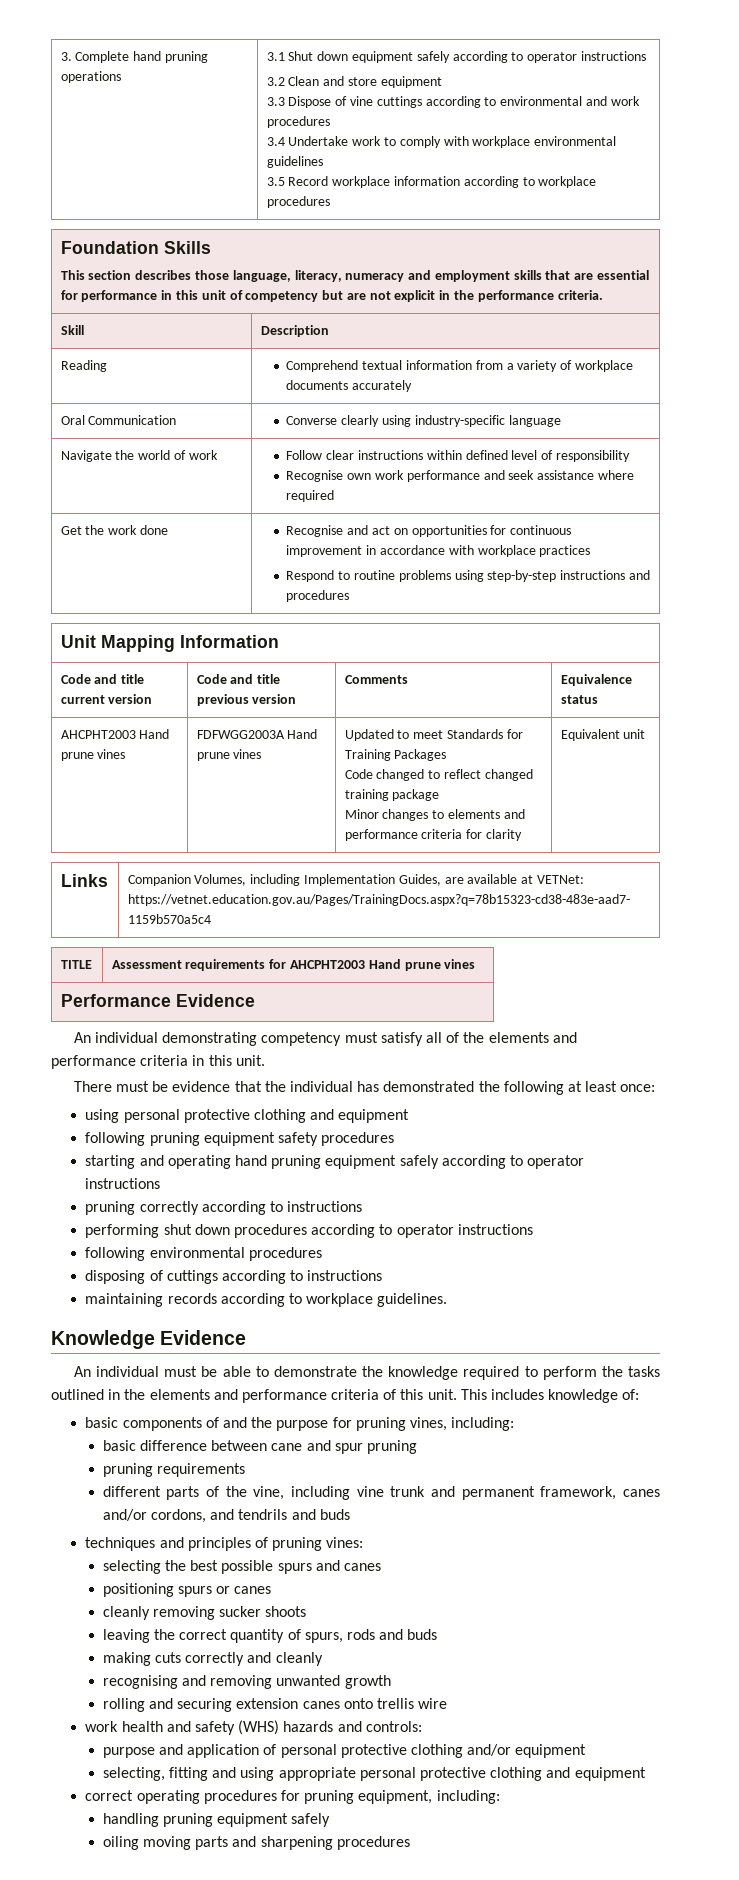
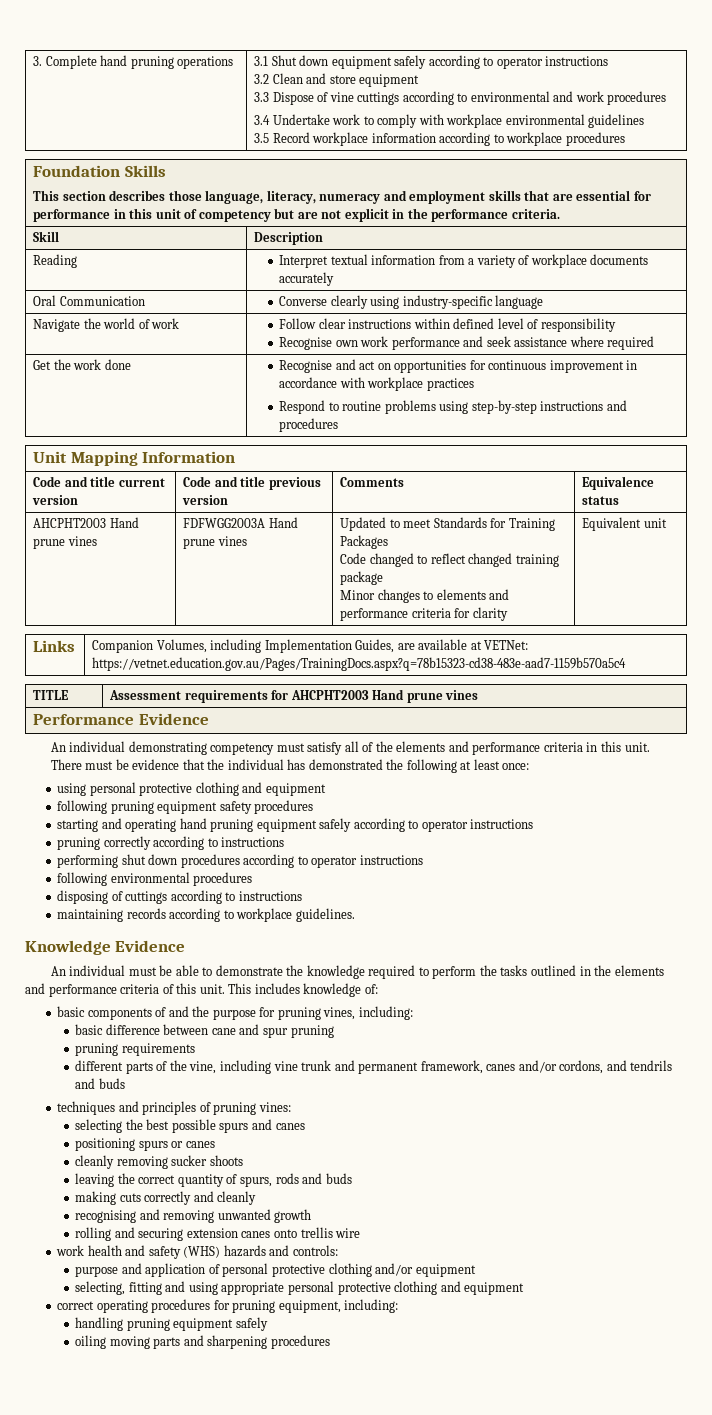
[286,360,359,372] Comprehend -> [279,255,329,268] Interpret

